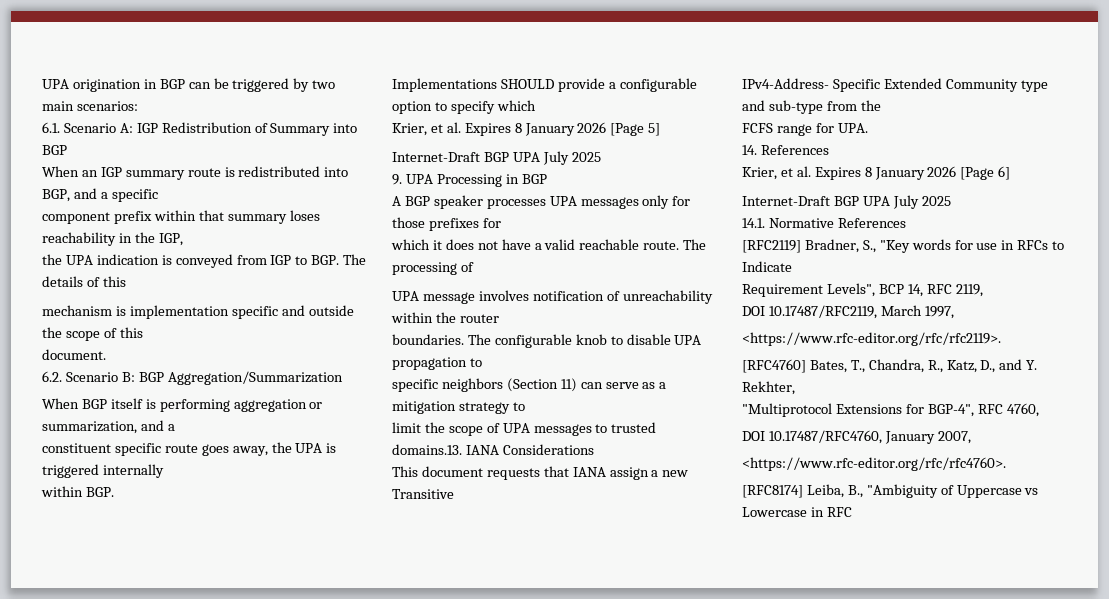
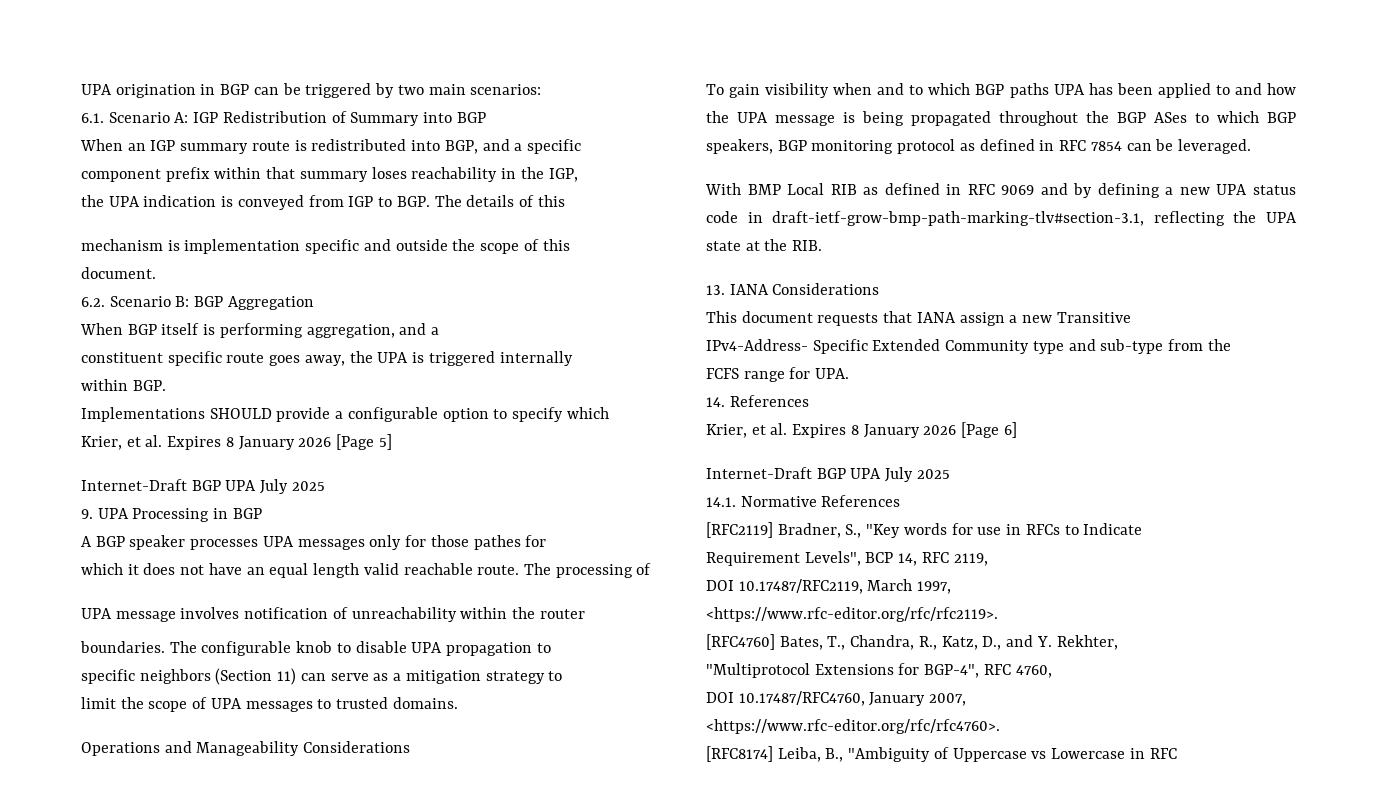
[167,371,343,385] Aggregation/Summarization -> [227,296,314,310] Aggregation
[233,399,323,412] [42,421,137,434] aggregation or summarization, -> [306,324,395,338] aggregation,
[428,218,479,231] prefixes -> [473,535,521,550] pathes
[534,243,542,250] a -> [246,563,360,578] an equal length
[392,444,462,455] domains.13. -> [392,697,458,709] [81,741,411,756] [706,83,1296,98] [706,111,1296,126] [706,139,1251,154] [705,183,1297,198] [706,211,1297,226] [706,239,823,251] [706,285,725,295] domains. // Operations and Manageability Considerations // To gain visibility when and to which BGP paths UPA has been applied to and how the UPA message is being propagated throughout the BGP ASes to which BGP speakers, BGP monitoring protocol as defined in RFC 7854 can be leveraged. // With BMP Local RIB as defined in RFC 9069 and by defining a new UPA status code in draft-ietf-grow-bmp-path-marking-tlv#section-3.1, reflecting the UPA state at the RIB. // 13.

